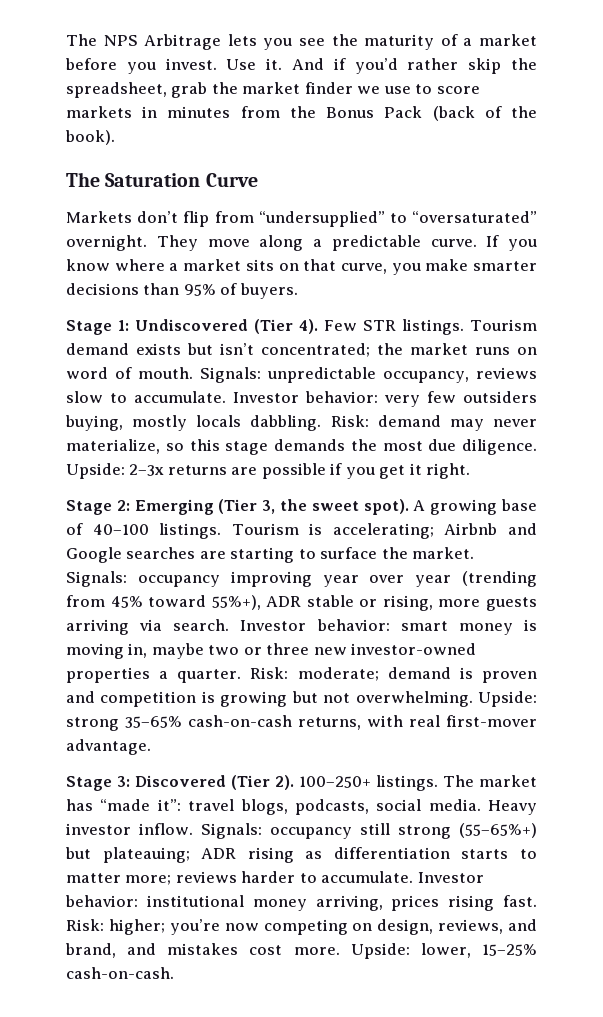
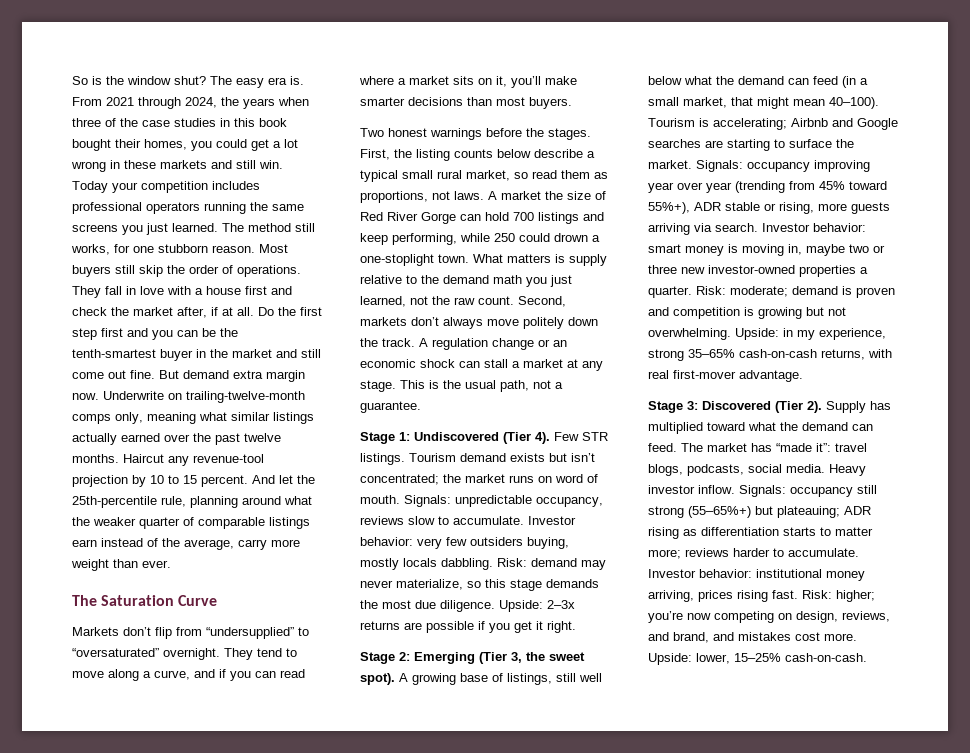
[66,34,538,50] [65,58,537,74] [66,82,480,98] [66,106,537,121] [65,130,115,145] The NPS Arbitrage lets you see the maturity of a market before you invest. Use it. And if you’d rather skip the spreadsheet, grab the market finder we use to score markets in minutes from the Bonus Pack (back of the book). -> [72,76,304,88] [72,97,309,109] [72,118,287,127] [72,139,298,151] [71,160,283,172] [72,181,260,193] [72,202,304,214] [72,223,315,235] [71,244,288,255] [72,265,301,277] [72,286,292,298] [72,307,322,318] [72,328,238,340] [72,349,321,361] [72,370,305,382] [72,391,305,403] [72,412,314,424] [72,433,281,445] [72,454,264,466] [72,475,315,487] [72,496,312,508] [72,517,310,529] [72,538,300,550] [71,559,171,571] So is the window shut? The easy era is. From 2021 through 2024, the years when three of the case studies in this book bought their homes, you could get a lot wrong in these markets and still win. Today your competition includes professional operators running the same screens you just learned. The method still works, for one stubborn reason. Most buyers still skip the order of operations. They fall in love with a house first and check the market after, if at all. Do the first step first and you can be the tenth-smartest buyer in the market and still come out fine. But demand extra margin now. Underwrite on trailing-twelve-month comps only, meaning what similar listings actually earned over the past twelve months. Haircut any revenue-tool projection by 10 to 15 percent. And let the 25th-percentile rule, planning around what the weaker quarter of comparable listings earn instead of the average, carry more weight than ever.
(198, 243) none -> [257,648,297,657] tend to
[331,235,537,251] [66,259,110,271] predictable curve. If you know -> [154,669,305,681] curve, and if you can read
[303,259,421,275] that curve, you -> [496,76,541,88] it, you’ll
[183,283,298,299] 95% of buyers. -> [496,97,572,109] [360,128,591,140] [360,149,595,161] [360,170,608,182] [360,191,606,203] [360,212,604,224] [360,233,600,245] [360,254,607,266] [360,275,572,287] [360,296,566,307] [360,317,598,329] [360,338,567,350] [360,359,603,371] [360,380,563,392] [360,401,421,413] most buyers. // Two honest warnings before the stages. First, the listing counts below describe a typical small rural market, so read them as proportions, not laws. A market the size of Red River Gorge can hold 700 listings and keep performing, while 250 could drown a one-stoplight town. What matters is supply relative to the demand math you just learned, not the raw count. Second, markets don’t always move politely down the track. A regulation change or an economic shock can stall a market at any stage. This is the usual path, not a guarantee.
[92,523,222,539] 40–100 listings. -> [507,673,602,685] [648,76,868,88] [648,97,879,109] listings, still well below what the demand can feed (in a small market, that might mean 40–100).
(537, 699) none -> [783,328,886,340] in my experience,
[299,775,438,791] 100–250+ listings. -> [826,401,891,413] [648,422,873,434] [648,443,677,452] Supply has multiplied toward what the demand can feed.

